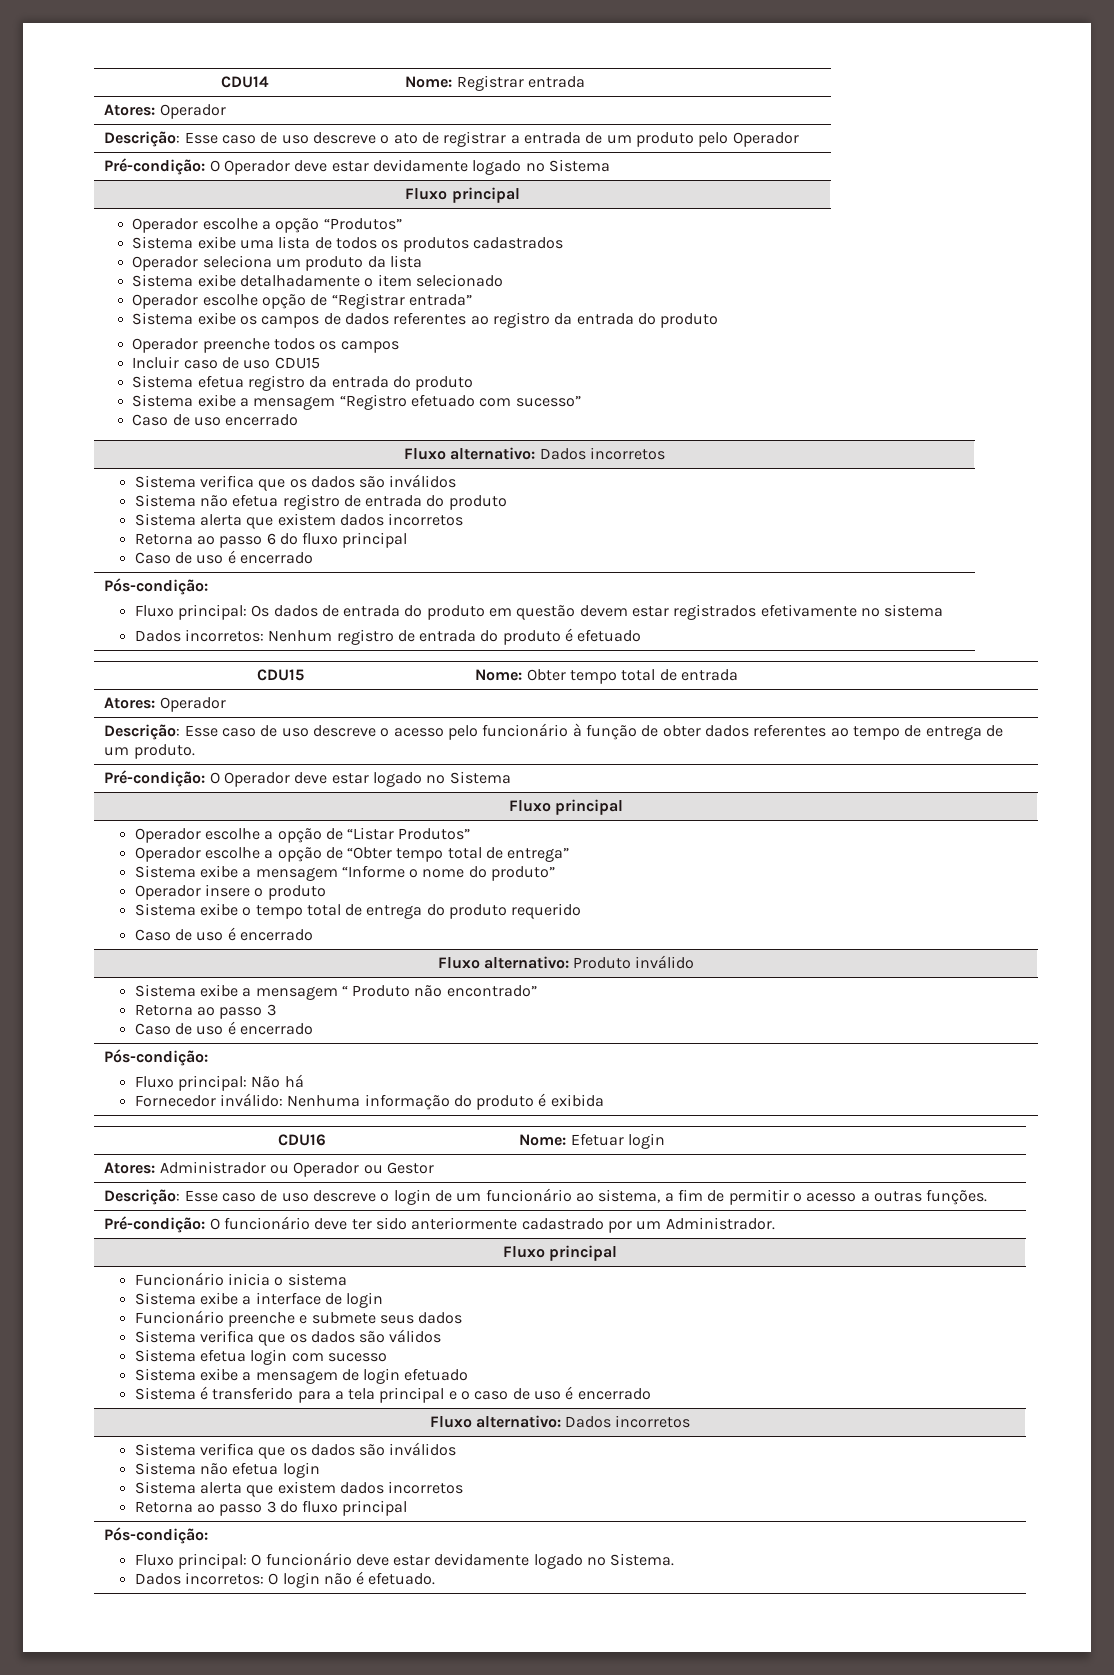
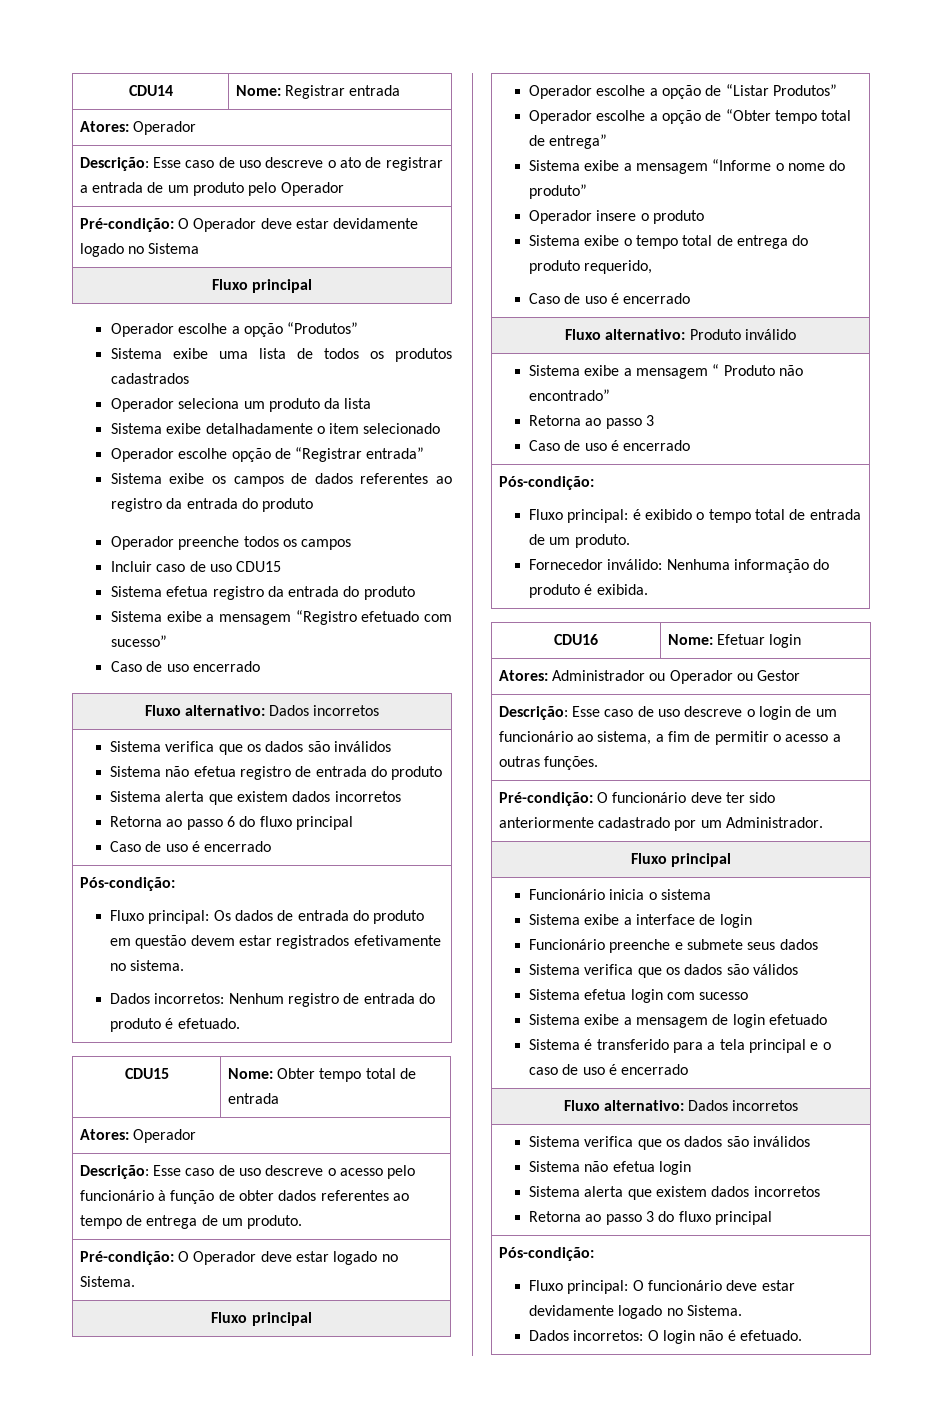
[884,604,944,617] sistema -> [130,960,185,971] sistema.
[577,629,642,642] efetuado -> [177,1018,240,1029] efetuado.
[449,771,511,784] Sistema -> [79,1276,135,1287] Sistema.
[511,903,582,919] requerido -> [584,260,653,274] requerido,
[251,1074,304,1088] Não há -> [632,509,861,523] [528,534,630,548] é exibido o tempo total de entrada de um produto.
[550,1094,604,1107] exibida -> [596,584,648,595] exibida.

